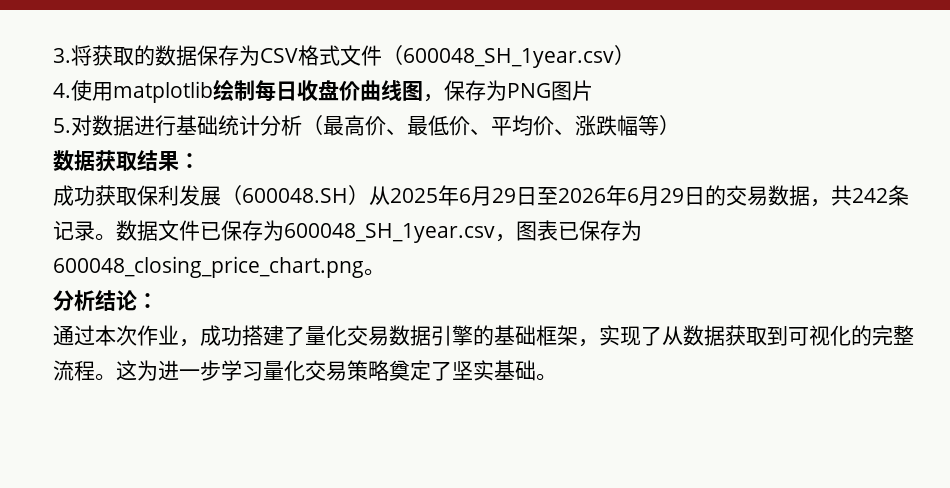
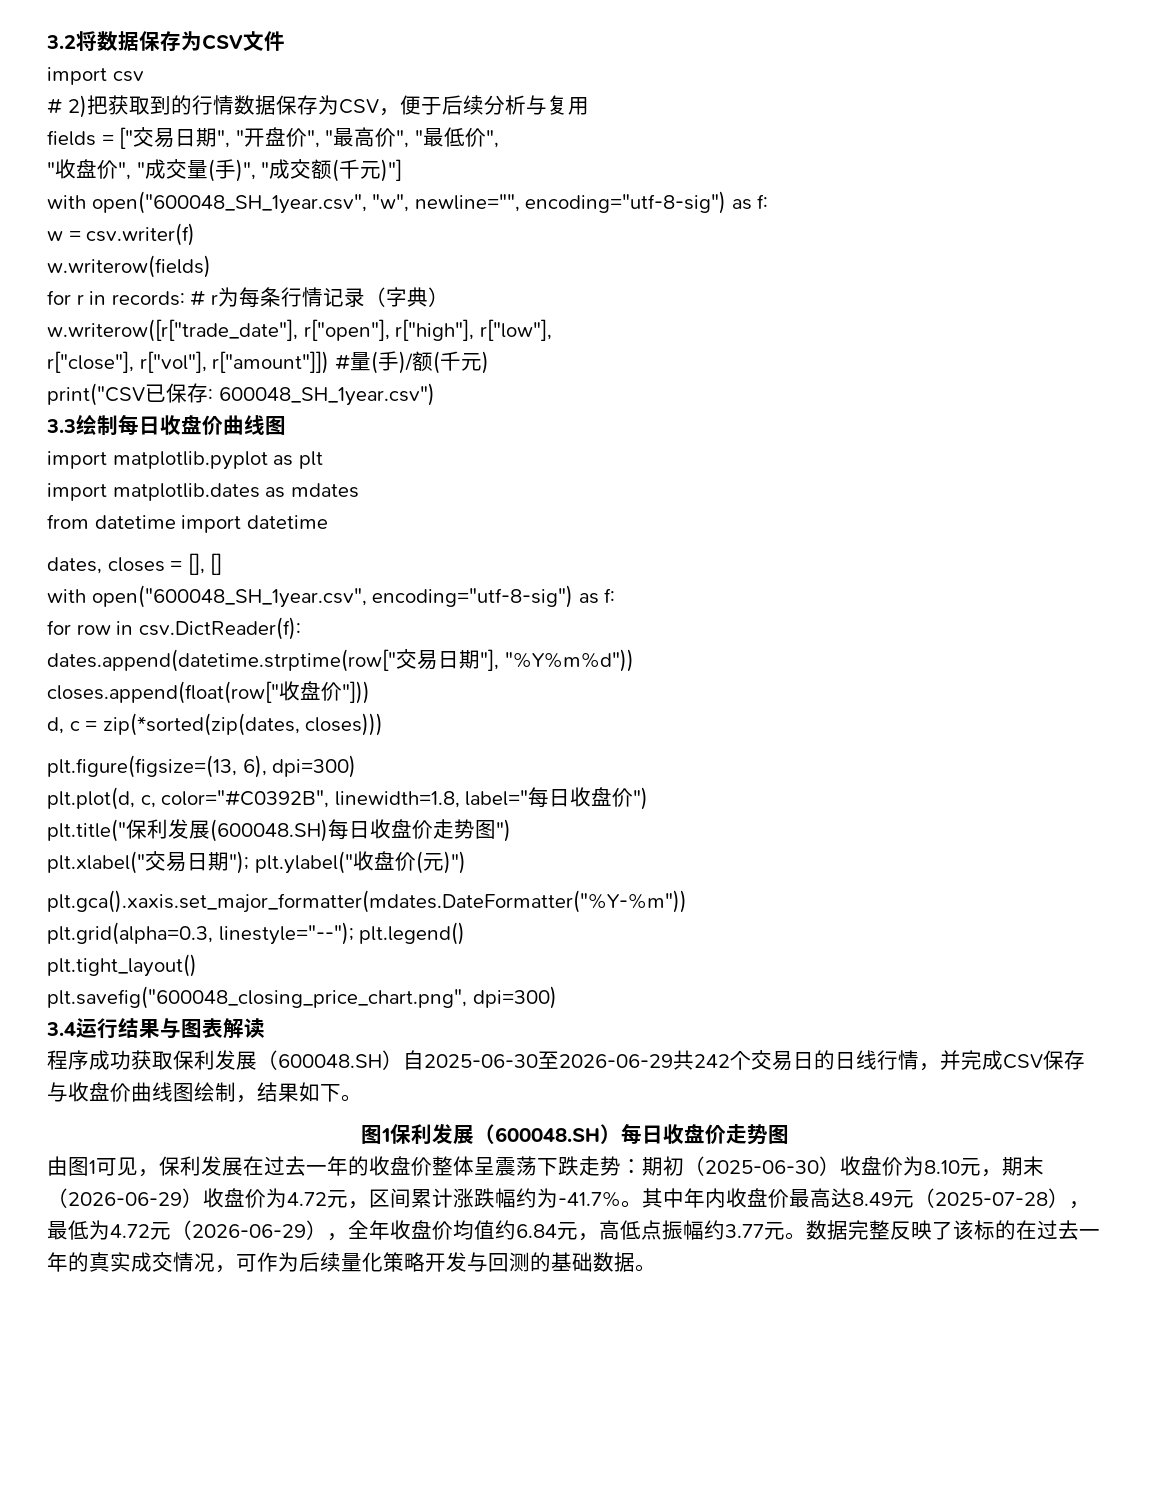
[53,45,635,68] [53,80,213,103] 3.将获取的数据保存为CSV格式文件（600048_SH_1year.csv） // 4.使用matplotlib -> [46,31,285,51] [47,67,144,85] [47,95,589,118] [47,127,499,149] [47,159,403,182] [47,191,769,214] [47,223,196,246] [47,255,211,278] [47,287,449,308] [47,319,552,342] [47,351,489,374] [47,383,435,406] [46,419,76,433] 3.2将数据保存为CSV文件 // import csv // # 2)把获取到的行情数据保存为CSV，便于后续分析与复用 // fields = ["交易日期", "开盘价", "最高价", "最低价", // "收盘价", "成交量(手)", "成交额(千元)"] // with open("600048_SH_1year.csv", "w", newline="", encoding="utf-8-sig") as f: // w = csv.writer(f) // w.writerow(fields) // for r in records: # r为每条行情记录（字典） // w.writerow([r["trade_date"], r["open"], r["high"], r["low"], // r["close"], r["vol"], r["amount"]]) #量(手)/额(千元) // print("CSV已保存: 600048_SH_1year.csv") // 3.3
[423,80,593,102] [53,115,680,136] [53,150,200,172] ，保存为PNG图片 // 5.对数据进行基础统计分析（最高价、最低价、平均价、涨跌幅等） // 数据获取结果： // -> [47,451,323,470] [47,483,359,501] [47,514,328,533] [47,553,223,575] [47,585,616,608] [47,617,301,640] [47,649,634,672] [47,681,370,704] [47,713,384,736] [47,755,357,778] [47,787,649,810] [47,819,511,842] [47,851,466,874] [47,890,687,913] [47,922,466,945] [47,954,197,977] [47,986,557,1009] [46,1018,265,1039] [47,1050,89,1070] // import matplotlib.pyplot as plt // import matplotlib.dates as mdates // from datetime import datetime // dates, closes = [], [] // with open("600048_SH_1year.csv", encoding="utf-8-sig") as f: // for row in csv.DictReader(f): // dates.append(datetime.strptime(row["交易日期"], "%Y%m%d")) // closes.append(float(row["收盘价"])) // d, c = zip(*sorted(zip(dates, closes))) // plt.figure(figsize=(13, 6), dpi=300) // plt.plot(d, c, color="#C0392B", linewidth=1.8, label="每日收盘价") // plt.title("保利发展(600048.SH)每日收盘价走势图") // plt.xlabel("交易日期"); plt.ylabel("收盘价(元)") // plt.gca().xaxis.set_major_formatter(mdates.DateFormatter("%Y-%m")) // plt.grid(alpha=0.3, linestyle="--"); plt.legend() // plt.tight_layout() // plt.savefig("600048_closing_price_chart.png", dpi=300) // 3.4运行结果与图表解读 // 程序
[369,185,909,207] [53,220,642,243] [53,256,385,278] [53,290,158,311] [53,325,914,347] [53,360,536,381] 从2025年6月29日至2026年6月29日的交易数据，共242条记录。数据文件已保存为600048_SH_1year.csv，图表已保存为600048_closing_price_chart.png。 // 分析结论： // 通过本次作业，成功搭建了量化交易数据引擎的基础框架，实现了从数据获取到可视化的完整流程。这为进一步学习量化交易策略奠定了坚实基础 -> [403,1050,1085,1071] [47,1082,362,1103] [360,1123,789,1145] [47,1156,1044,1177] [47,1188,1090,1209] [47,1220,1100,1241] [47,1252,635,1273] 自2025-06-30至2026-06-29共242个交易日的日线行情，并完成CSV保存与收盘价曲线图绘制，结果如下。 // 图1保利发展（600048.SH）每日收盘价走势图 // 由图1可见，保利发展在过去一年的收盘价整体呈震荡下跌走势：期初（2025-06-30）收盘价为8.10元，期末（2026-06-29）收盘价为4.72元，区间累计涨跌幅约为-41.7%。其中年内收盘价最高达8.49元（2025-07-28），最低为4.72元（2026-06-29），全年收盘价均值约6.84元，高低点振幅约3.77元。数据完整反映了该标的在过去一年的真实成交情况，可作为后续量化策略开发与回测的基础数据

